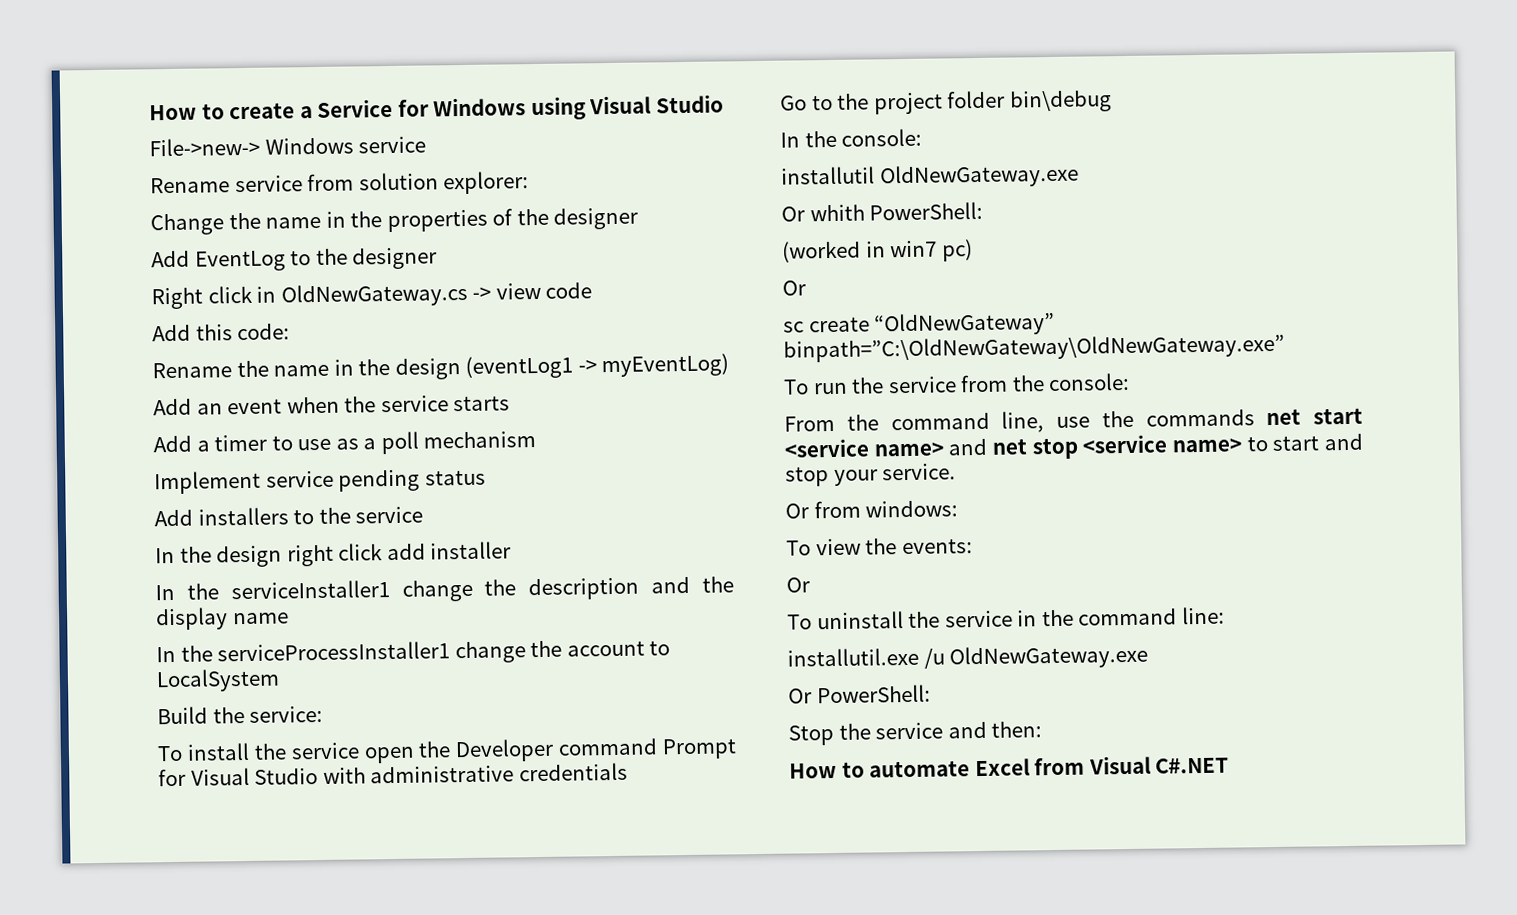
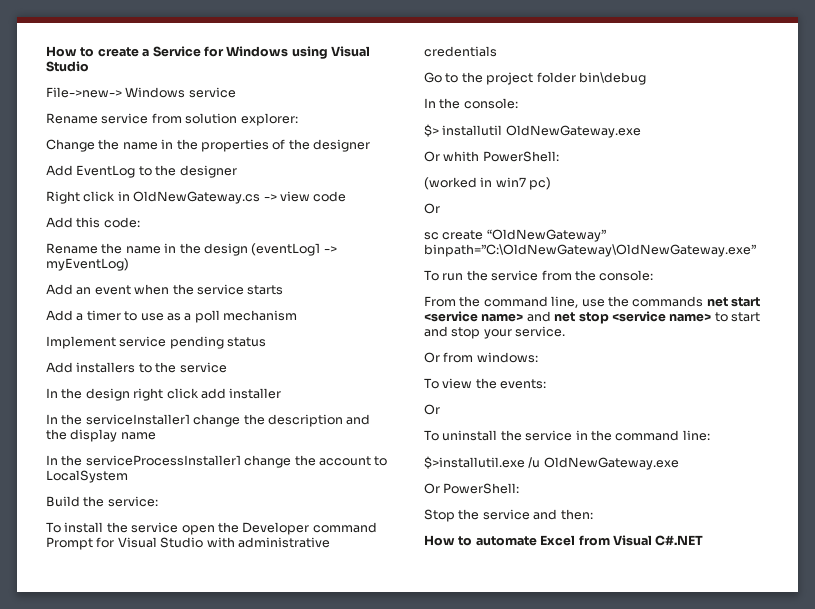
(923, 137) none -> [424,124,439,137] $>
[787,647,919,667] installutil.exe -> [424,456,525,469] $>installutil.exe

